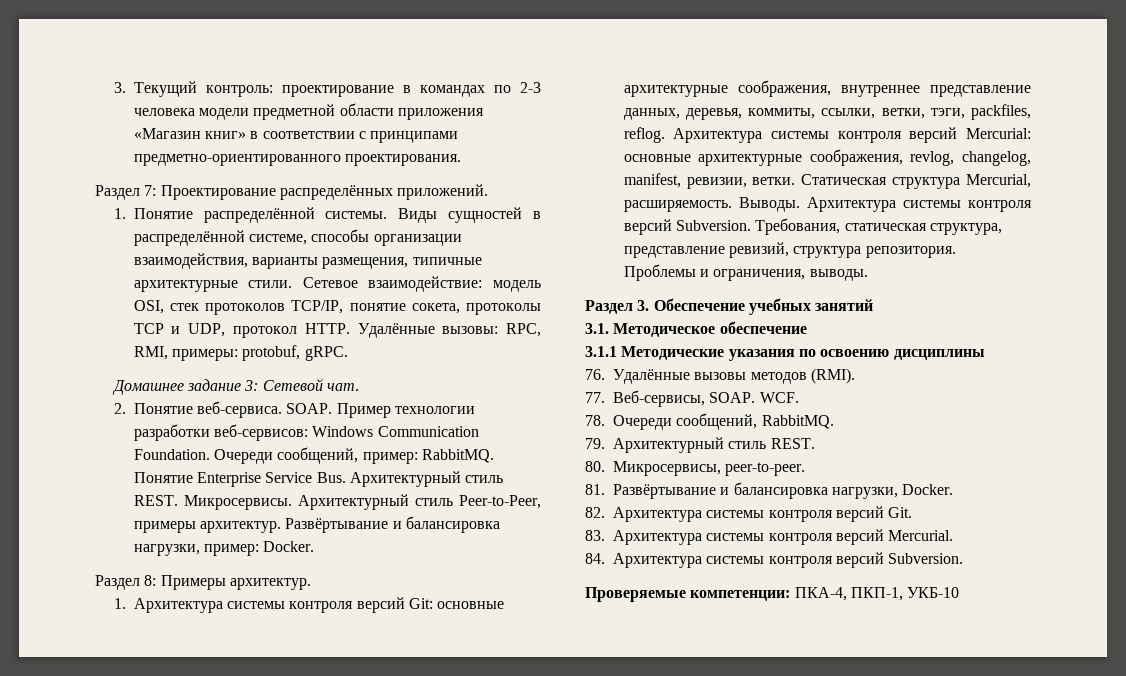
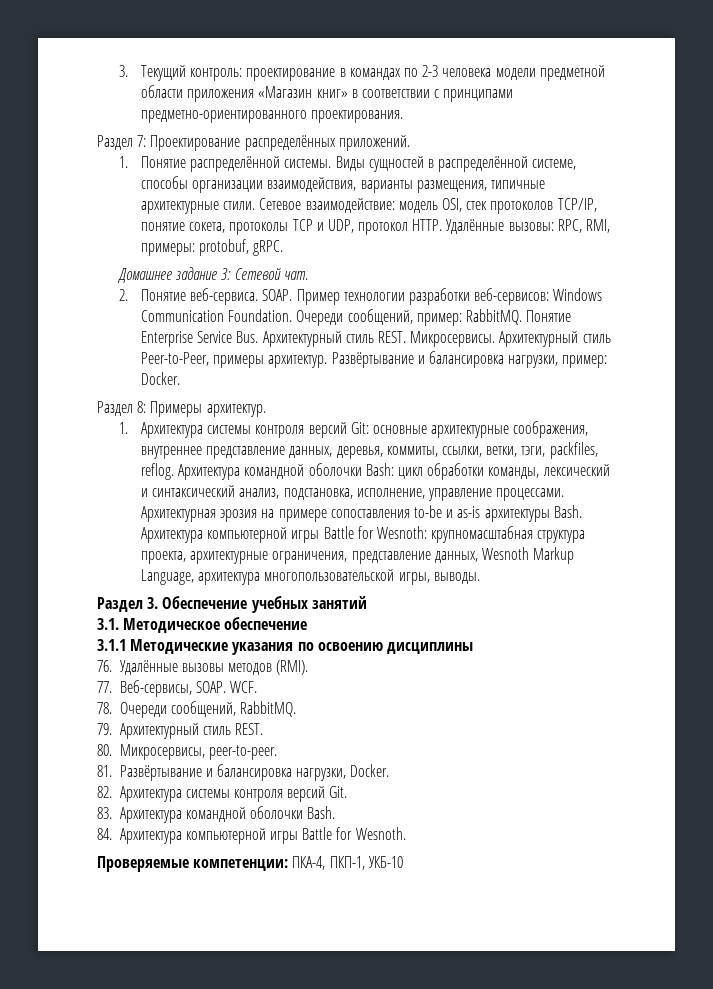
[771,127,1031,143] [623,149,1031,166] [623,173,1031,189] [623,197,1032,212] [623,218,1003,235] [623,242,956,258] [623,264,806,281] системы контроля версий Mercurial: основные архитектурные соображения, revlog, changelog, manifest, ревизии, ветки. Статическая структура Mercurial, расширяемость. Выводы. Архитектура системы контроля версий Subversion. Требования, статическая структура, представление ревизий, структура репозитория. Проблемы и ограничения, -> [244,463,610,480] [141,485,565,501] [141,505,582,522] [141,526,586,543] [141,547,575,564] [141,569,430,585] командной оболочки Bash: цикл обработки команды, лексический и синтаксический анализ, подстановка, исполнение, управление процессами. Архитектурная эрозия на примере сопоставления to-be и as-is архитектуры Bash. Архитектура компьютерной игры Battle for Wesnoth: крупномасштабная структура проекта, архитектурные ограничения, представление данных, Wesnoth Markup Language, архитектура многопользовательской игры,
[706,529,954,545] [585,552,964,568] системы контроля версий Mercurial. // 84. Архитектура системы контроля версий Subversion. -> [185,806,336,822] [97,827,406,844] командной оболочки Bash. // 84. Архитектура компьютерной игры Battle for Wesnoth.

